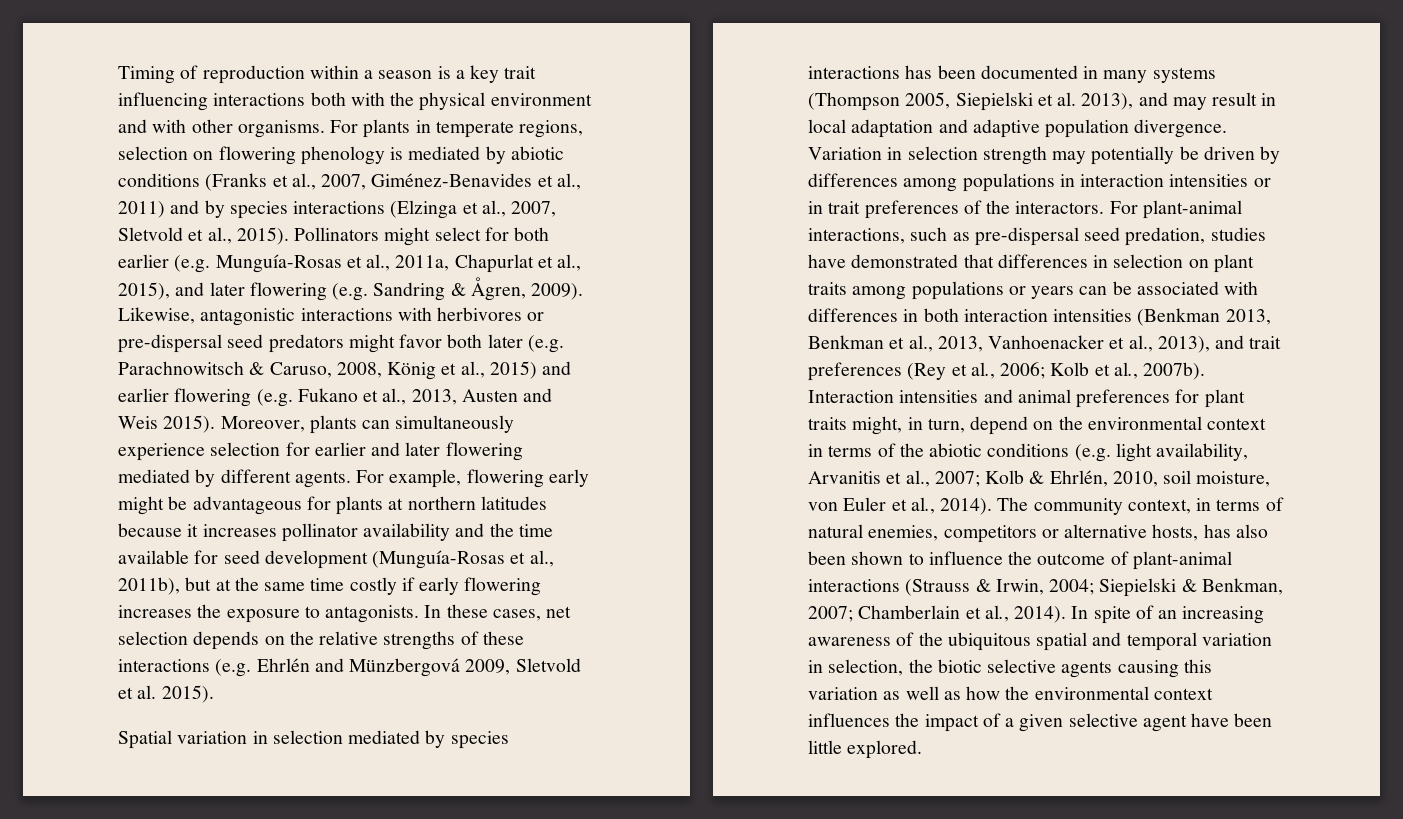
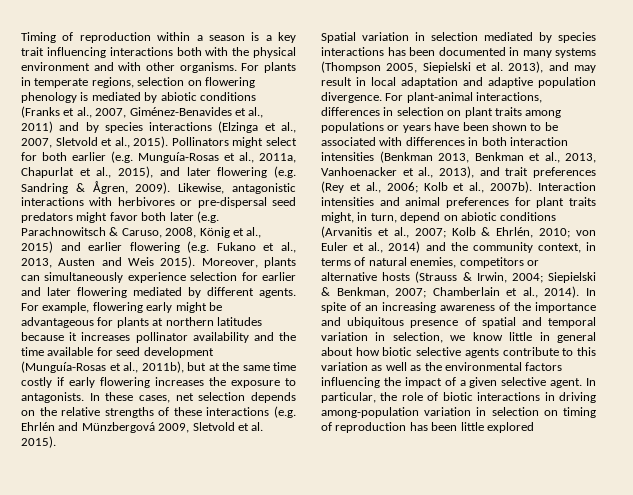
[808,146,1281,165] [808,173,1271,192] [808,200,1242,219] [808,227,1266,246] [808,254,994,268] Variation in selection strength may potentially be driven by differences among populations in interaction intensities or in trait preferences of the interactors. For plant-animal interactions, such as pre-dispersal seed predation, studies have demonstrated that -> [385,92,543,103] For plant-animal interactions,
[1079,286,1108,295] can -> [434,122,542,131] have been shown to
[1058,416,1267,430] [808,443,1249,462] [808,471,881,484] the environmental context in terms of the abiotic conditions (e.g. light availability, Arvanitis -> [460,212,557,221] [321,226,372,238] abiotic conditions (Arvanitis
[1112,470,1271,487] 2010, soil moisture, -> [539,228,571,238] 2010;
[940,497,1029,515] 2014). The -> [388,241,468,253] 2014) and the
[1152,524,1268,541] [808,551,1232,570] [808,579,900,592] hosts, has also been shown to influence the outcome of plant-animal interactions -> [382,272,411,281] hosts
[947,632,1031,651] ubiquitous -> [535,302,596,313] [321,317,476,328] importance and ubiquitous presence of
[908,659,933,673] the -> [450,332,596,343] [321,347,380,356] we know little in general about how
[1117,660,1179,678] causing -> [502,347,574,356] contribute to
[966,686,1213,700] [808,713,890,727] how the environmental context influences -> [424,362,563,371] [321,377,380,388] the environmental factors influencing
[1142,713,1230,732] agent have -> [550,378,596,388] [321,392,596,403] [321,407,596,418] [321,422,428,433] agent. In particular, the role of biotic interactions in driving among-population variation in selection on timing of reproduction has
[847,740,923,759] explored. -> [486,422,534,433] explored

